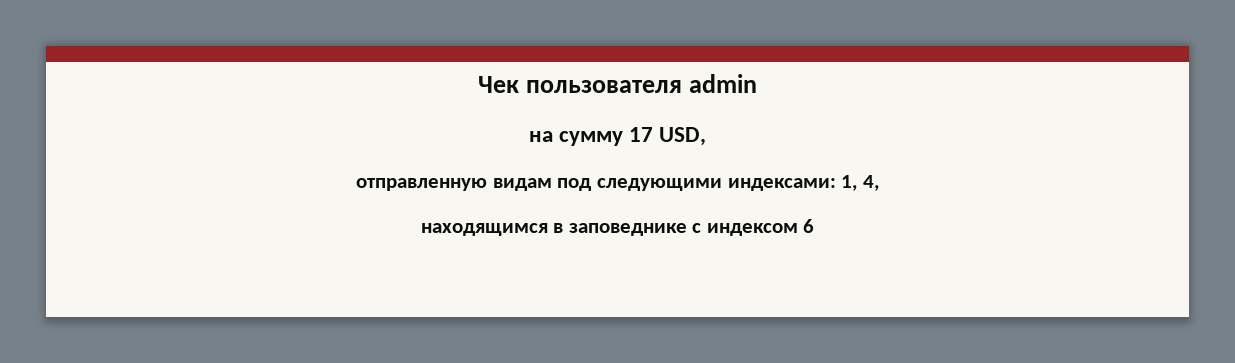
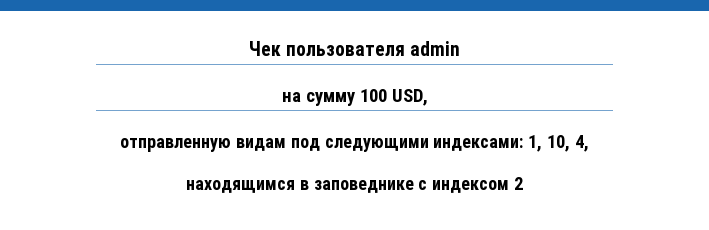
[629,127,654,142] 17 -> [359,89,387,102] 100
(858, 183) none -> [547,135,571,152] 10,
[803,219,815,233] 6 -> [514,177,524,190] 2

